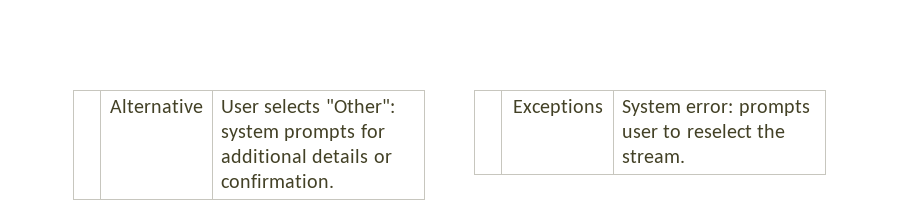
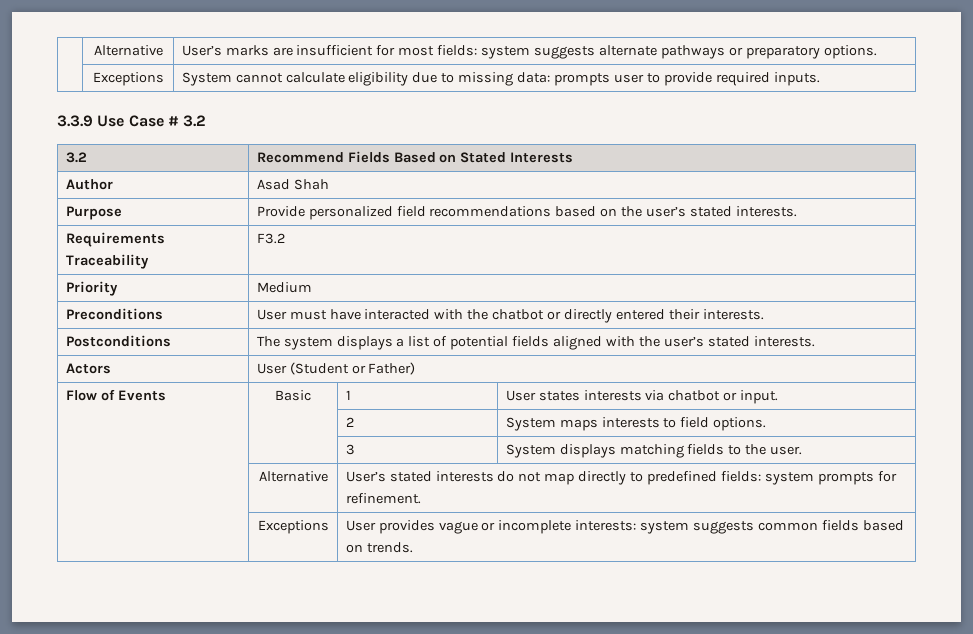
[110,99,203,113] [220,99,395,113] [220,124,385,141] [220,149,392,163] [220,174,334,188] [512,99,603,116] [621,100,810,116] [621,124,786,138] [621,150,685,163] | Alternative | User selects "Other": system prompts for additional details or confirmation. // | Exceptions | System error: prompts user to reselect the stream. -> [93,45,163,56] [181,45,877,59] [92,72,164,86] [181,72,820,86] [57,115,207,127] [65,152,87,163] [256,151,574,163] [65,179,113,190] [256,179,329,190] [65,206,122,220] [256,206,797,220] [65,232,165,247] [65,254,149,269] [256,233,285,244] [65,281,118,296] [256,282,312,293] [65,308,163,320] [256,309,764,323] [65,335,171,347] [256,336,815,350] [65,363,111,374] [256,362,416,375] [65,389,166,401] [275,390,311,401] [345,390,351,400] [505,390,779,404] [345,417,354,427] [505,417,767,431] [345,444,355,455] [505,444,803,458] [258,471,328,482] [345,471,897,485] [345,493,421,504] [257,520,329,534] [345,520,904,534] [345,542,413,553] | Alternative | User’s marks are insufficient for most fields: system suggests alternate pathways or preparatory options. // | Exceptions | System cannot calculate eligibility due to missing data: prompts user to provide required inputs. // 3.3.9 Use Case # 3.2 // 3.2 | Recommend Fields Based on Stated Interests // Author | Asad Shah // Purpose | Provide personalized field recommendations based on the user’s stated interests. // Requirements Traceability | F3.2 // Priority | Medium // Preconditions | User must have interacted with the chatbot or directly entered their interests. // Postconditions | The system displays a list of potential fields aligned with the user’s stated interests. // Actors | User (Student or Father) // Flow of Events | Basic | 1 | User states interests via chatbot or input. // | | 2 | System maps interests to field options. // | | 3 | System displays matching fields to the user. // | Alternative | User’s stated interests do not map directly to predefined fields: system prompts for refinement. // | Exceptions | User provides vague or incomplete interests: system suggests common fields based on trends.

